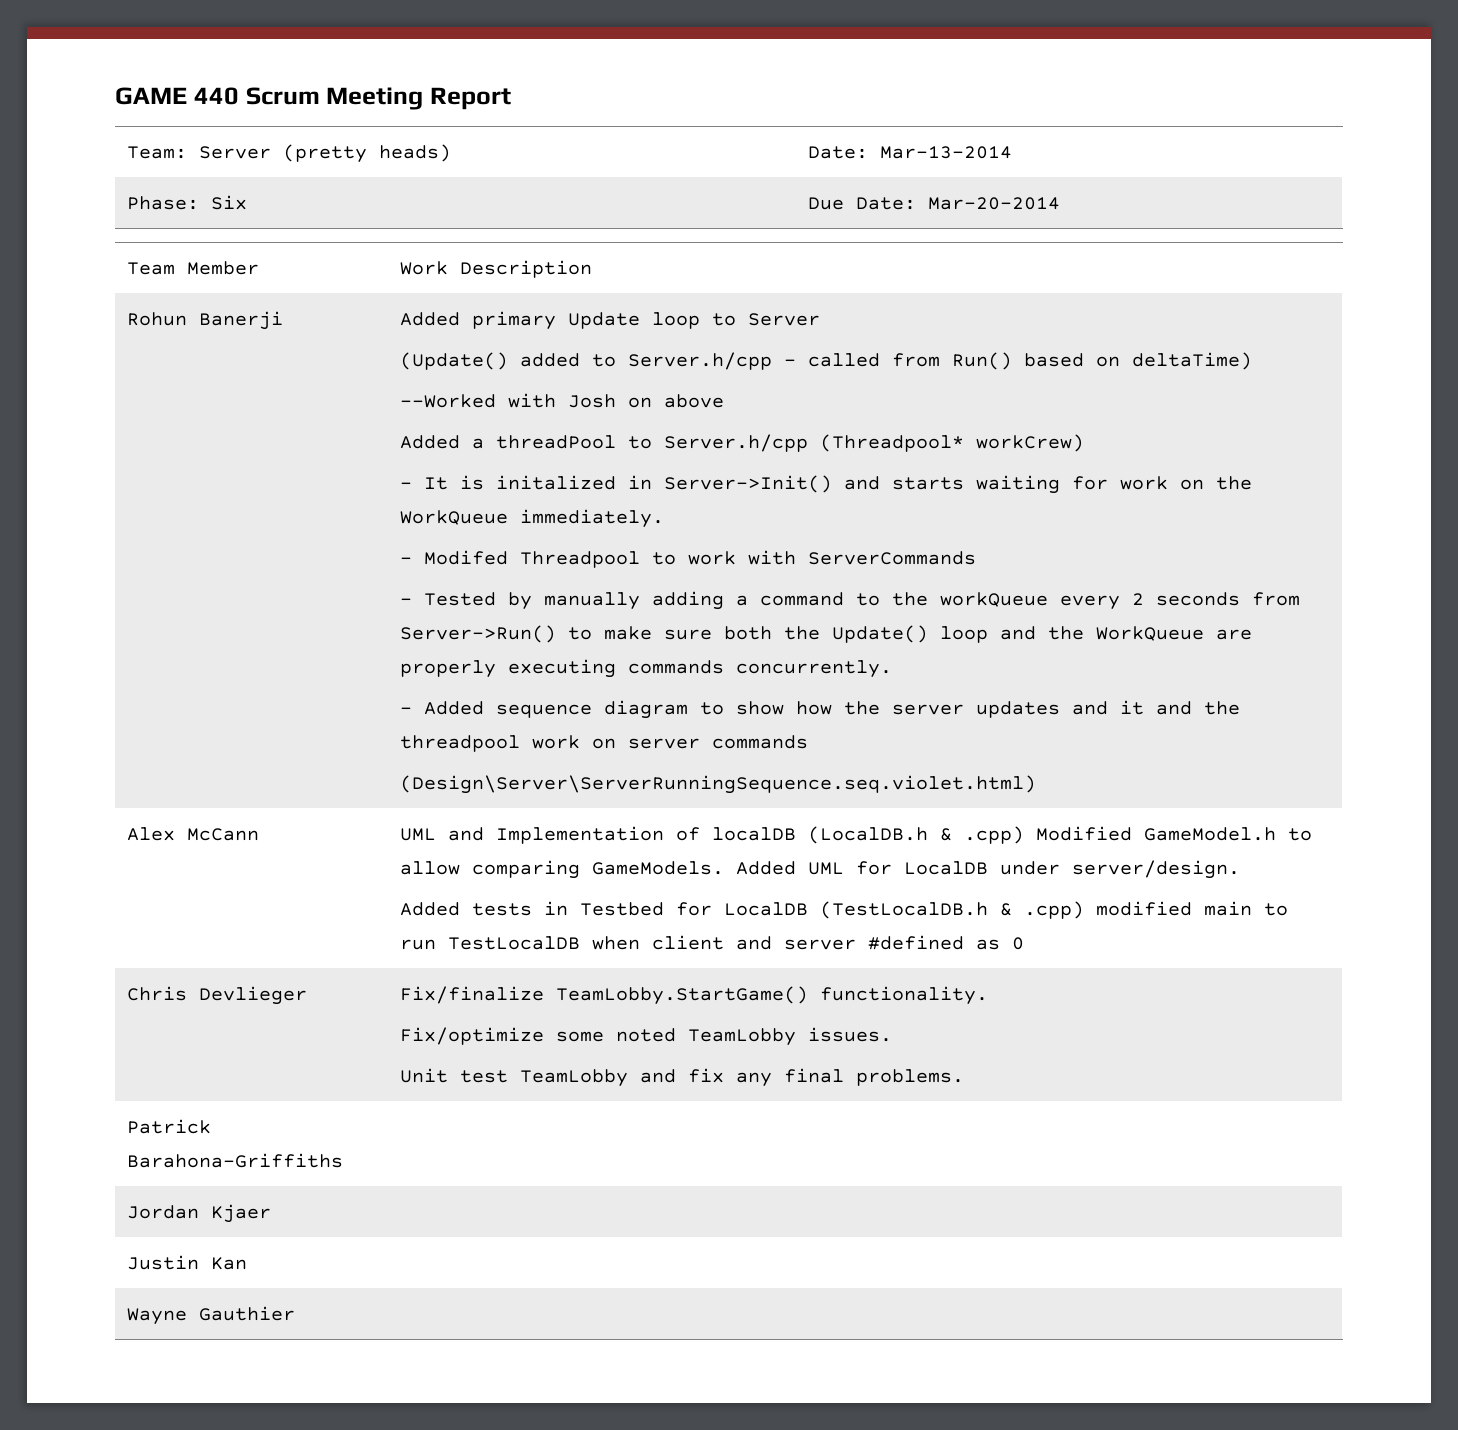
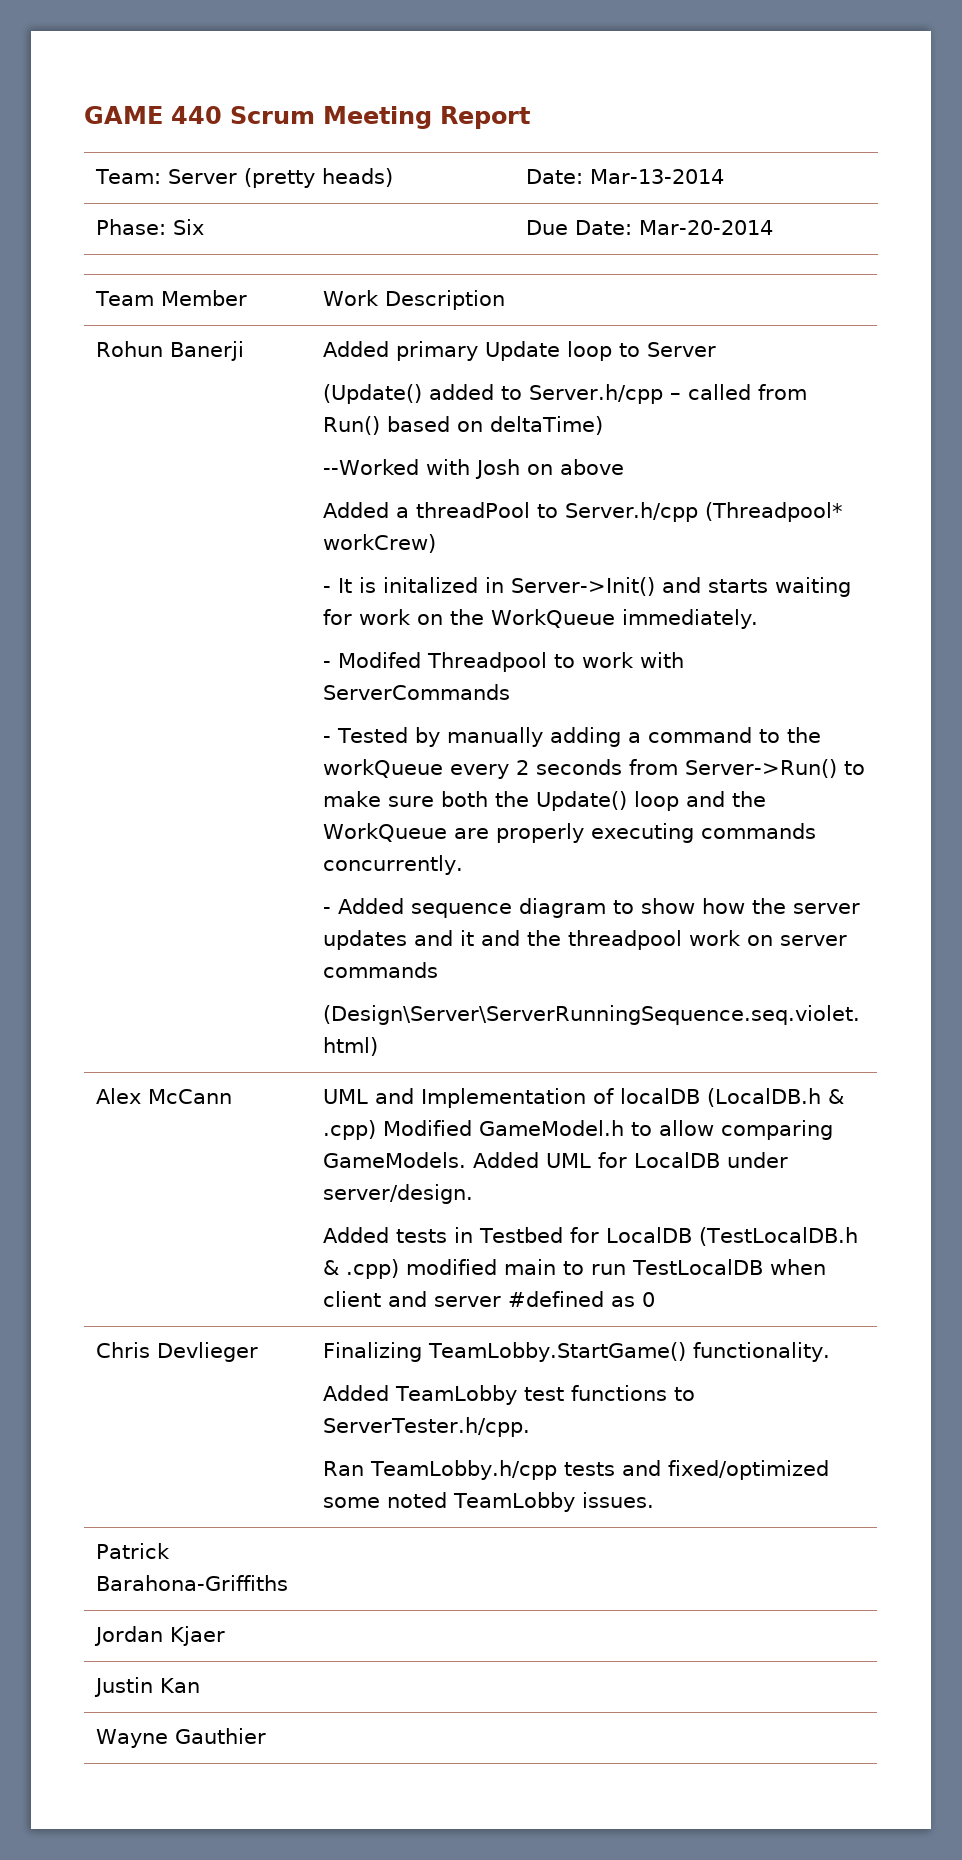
[400,986,545,1004] Fix/finalize -> [322,1342,422,1362] Finalizing
[400,1027,893,1046] [400,1068,965,1087] Fix/optimize some noted TeamLobby issues. // Unit test TeamLobby and fix any final problems. -> [322,1385,696,1405] [322,1417,531,1437] [322,1460,830,1480] [322,1492,655,1512] Added TeamLobby test functions to ServerTester.h/cpp. // Ran TeamLobby.h/cpp tests and fixed/optimized some noted TeamLobby issues.

